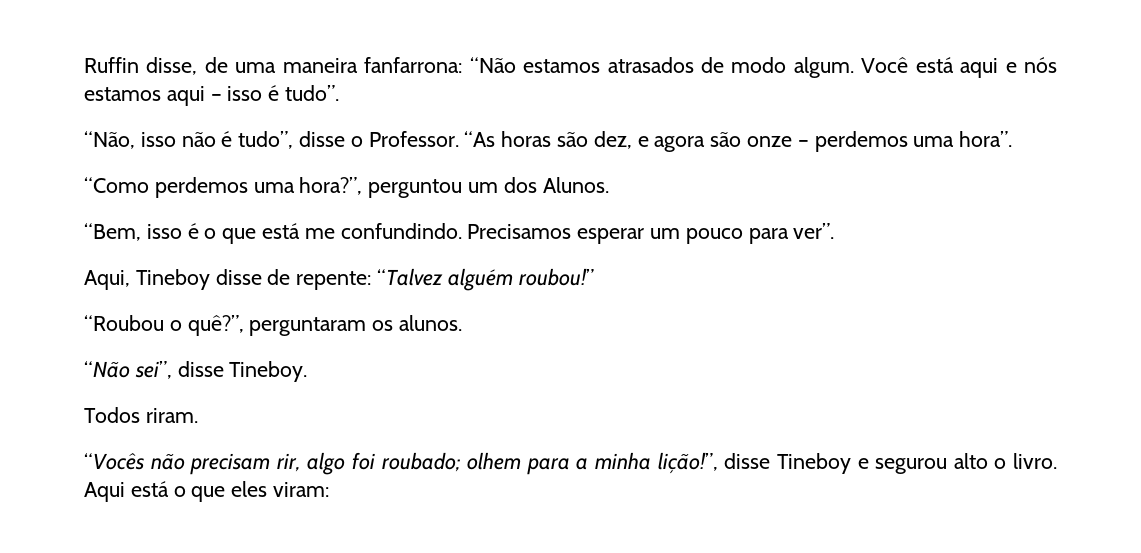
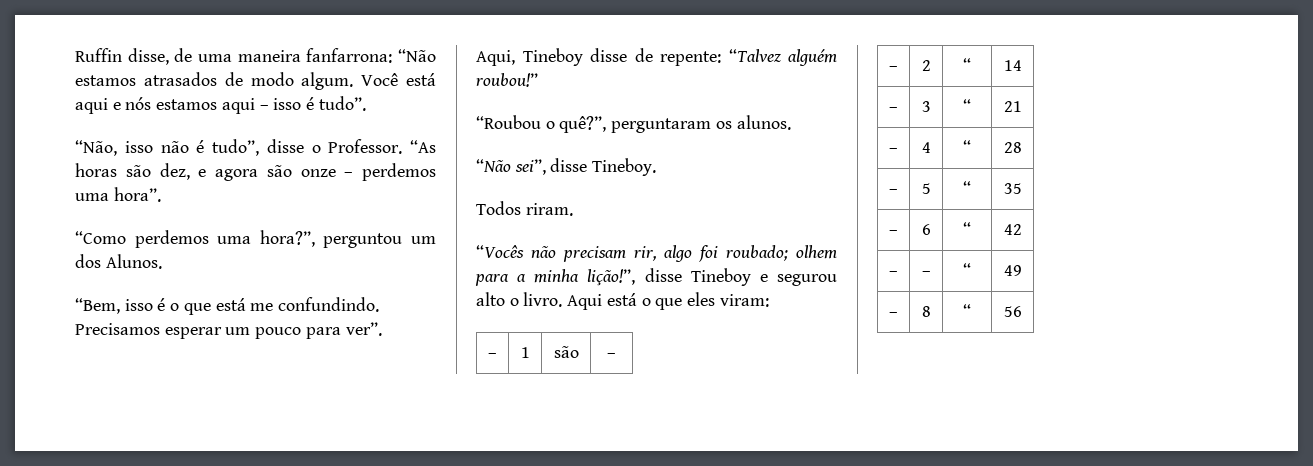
(330, 489) none -> [488,353,497,358] [520,347,530,358] [553,346,579,358] [607,353,616,358] [889,66,898,71] [921,60,931,71] [963,58,971,71] [1003,60,1022,71] [889,107,898,112] [921,101,931,112] [963,99,971,112] [1003,101,1022,112] [889,148,898,153] [921,142,931,153] [963,140,971,153] [1003,142,1022,153] [889,189,898,194] [921,183,931,194] [963,181,971,194] [1003,183,1022,194] [889,230,898,235] [921,224,931,235] [963,222,971,235] [1003,224,1022,235] [889,271,898,276] [921,271,931,276] [963,263,971,276] [1003,265,1022,276] [889,312,898,317] [921,306,931,317] [963,304,971,317] [1003,306,1022,317] // – | 1 | são | – // – | 2 | “ | 14 // – | 3 | “ | 21 // – | 4 | “ | 28 // – | 5 | “ | 35 // – | 6 | “ | 42 // – | – | “ | 49 // – | 8 | “ | 56

